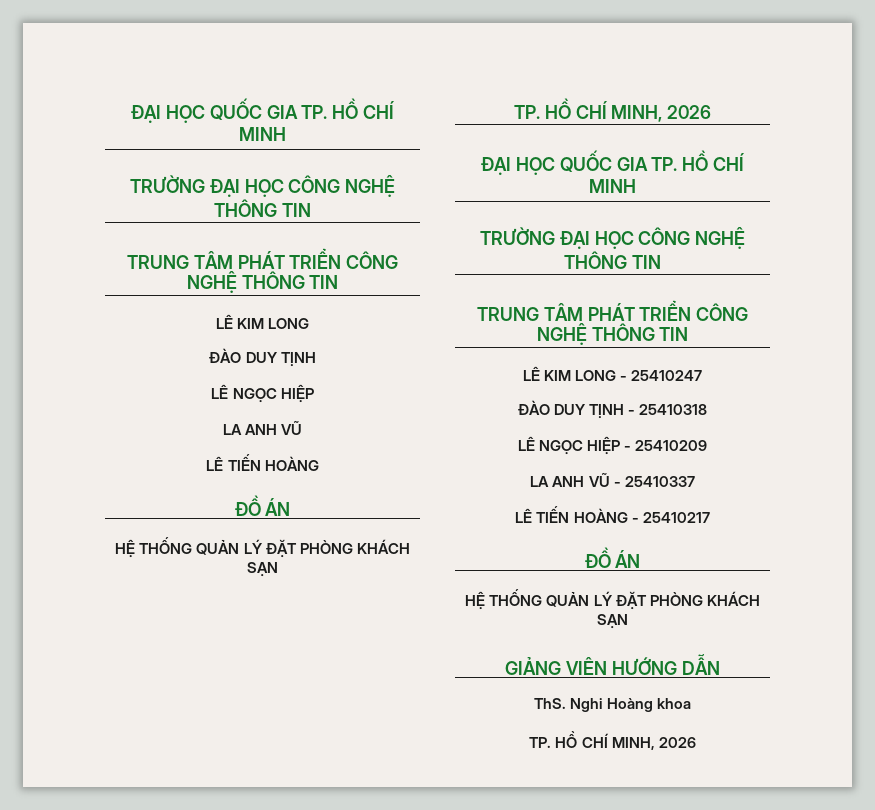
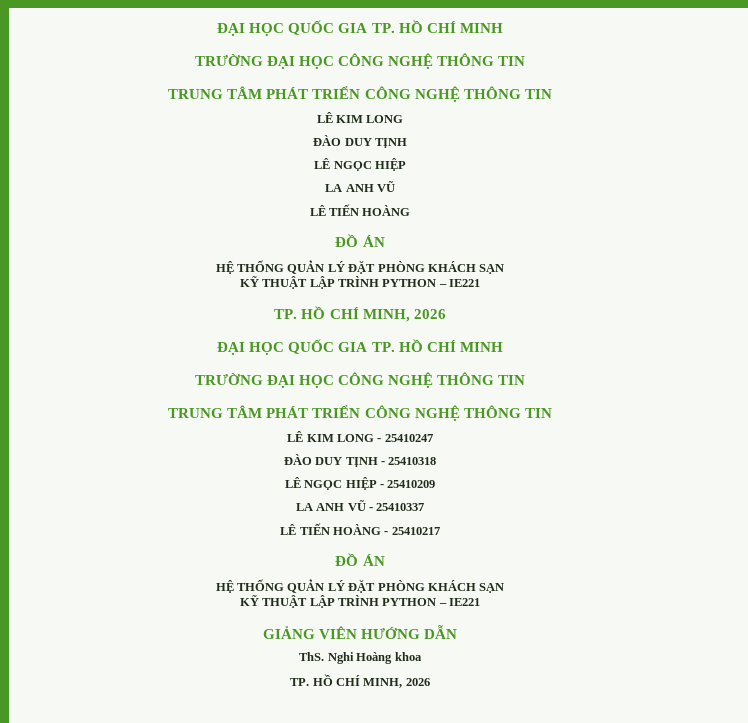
(278, 569) none -> [239,276,481,289] // KỸ THUẬT LẬP TRÌNH PYTHON – IE221
(628, 621) none -> [239,595,481,608] // KỸ THUẬT LẬP TRÌNH PYTHON – IE221

